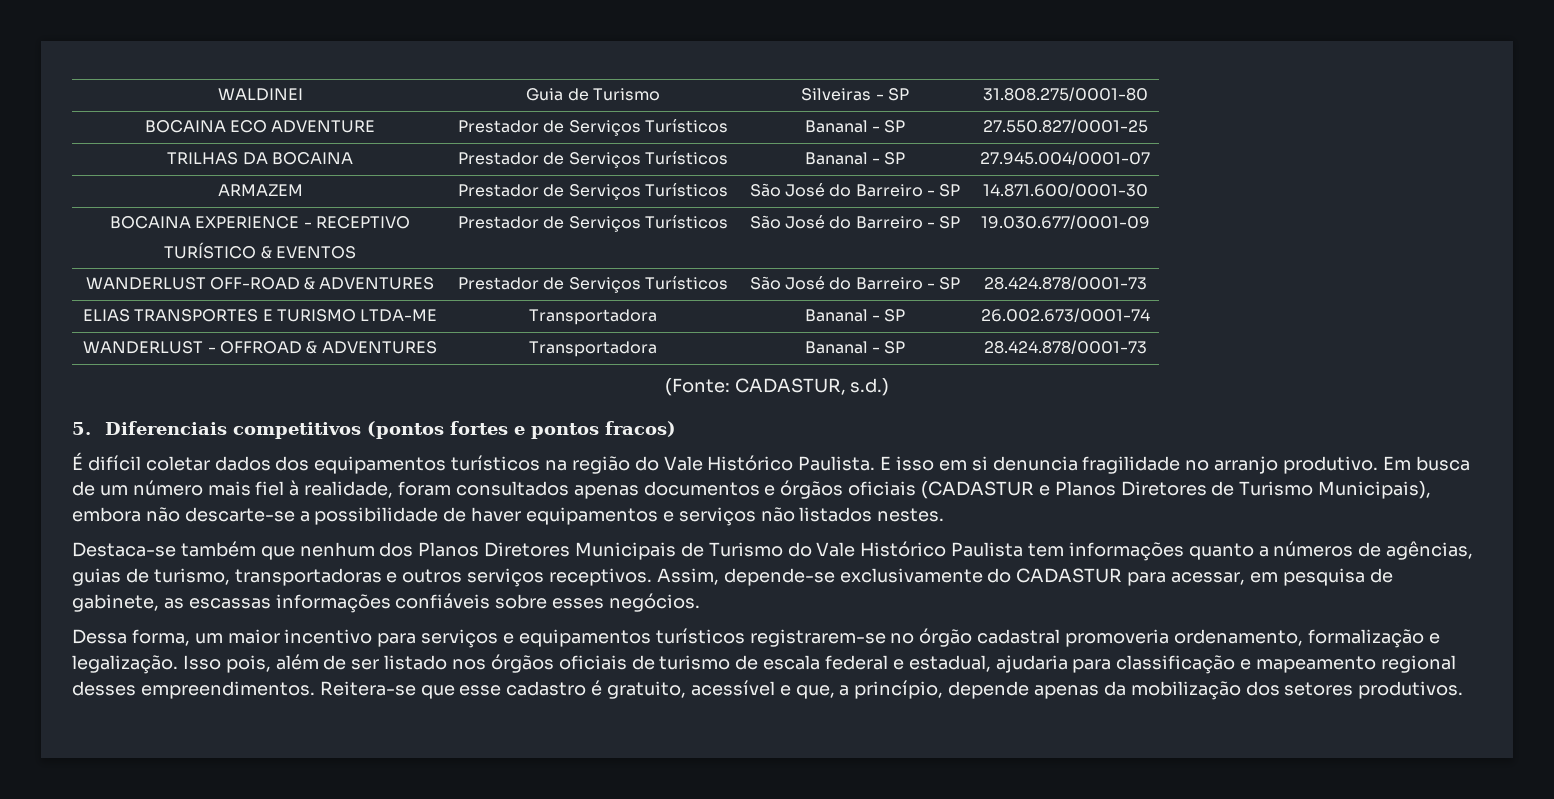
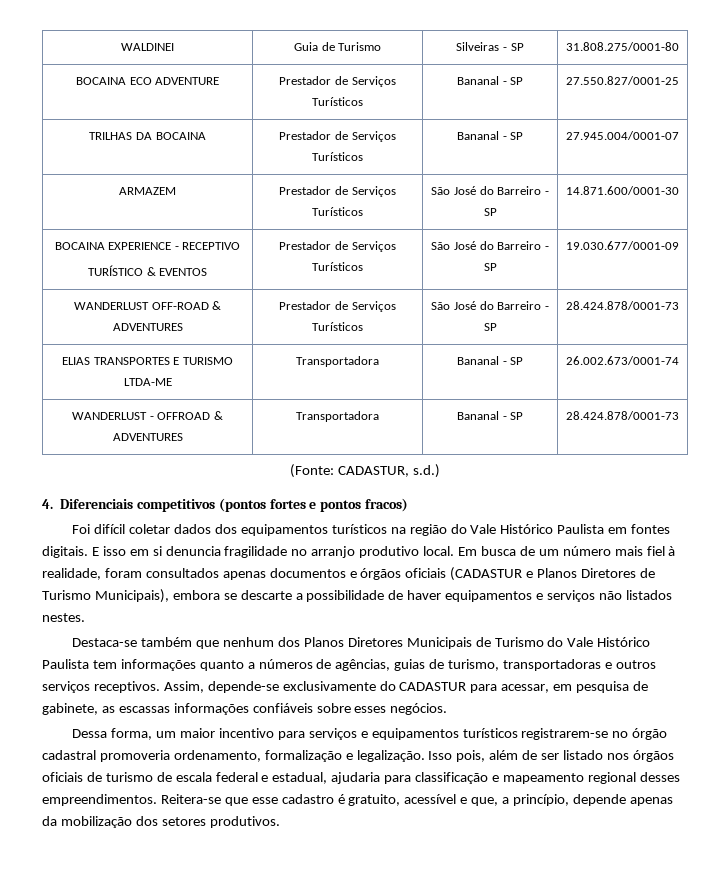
[72,422,91,435] 5. -> [42,499,53,509] 4.
[72,452,83,470] É -> [72,524,91,534] Foi
[798,456,876,471] Paulista. -> [557,524,671,534] [42,546,88,558] Paulista em fontes digitais.
[1283,456,1379,474] produtivo. -> [359,546,455,558] produtivo local.
[145,507,295,522] não descarte-se -> [223,590,292,600] se descarte

